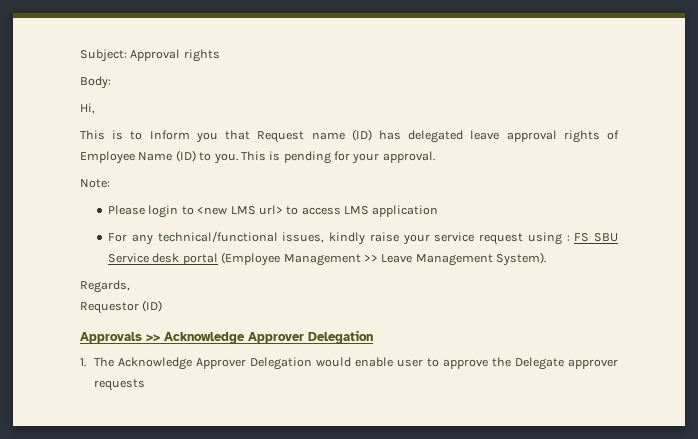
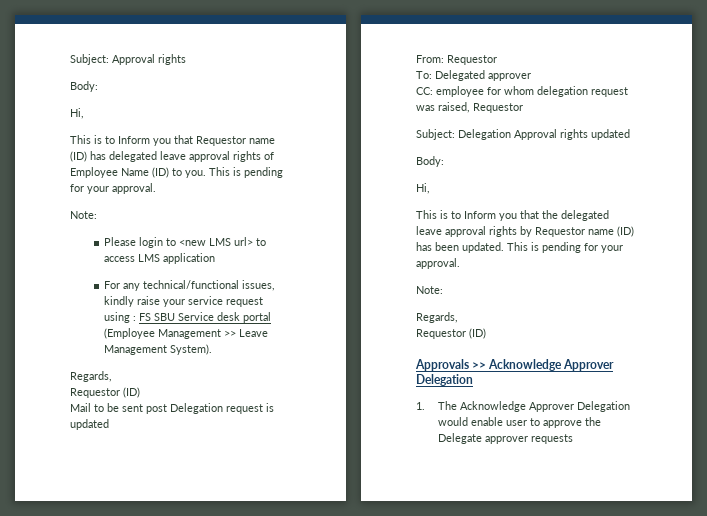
[257,131,305,143] Request -> [196,136,246,146] Requestor
(163, 306) none -> [70,403,274,414] [70,419,109,430] [416,55,497,65] [416,70,531,81] [416,86,628,97] [416,102,523,113] [416,129,630,140] [416,156,444,167] [416,183,430,194] [416,210,609,221] [416,226,634,237] [416,242,623,253] [416,258,460,269] [416,286,443,294] [416,312,458,323] [416,328,486,339] // Mail to be sent post Delegation request is updated // From: Requestor // To: Delegated approver // CC: employee for whom delegation request was raised, Requestor // Subject: Delegation Approval rights updated // Body: // Hi, // This is to Inform you that the delegated leave approval rights by Requestor name (ID) has been updated. This is pending for your approval. // Note: // Regards, // Requestor (ID)

